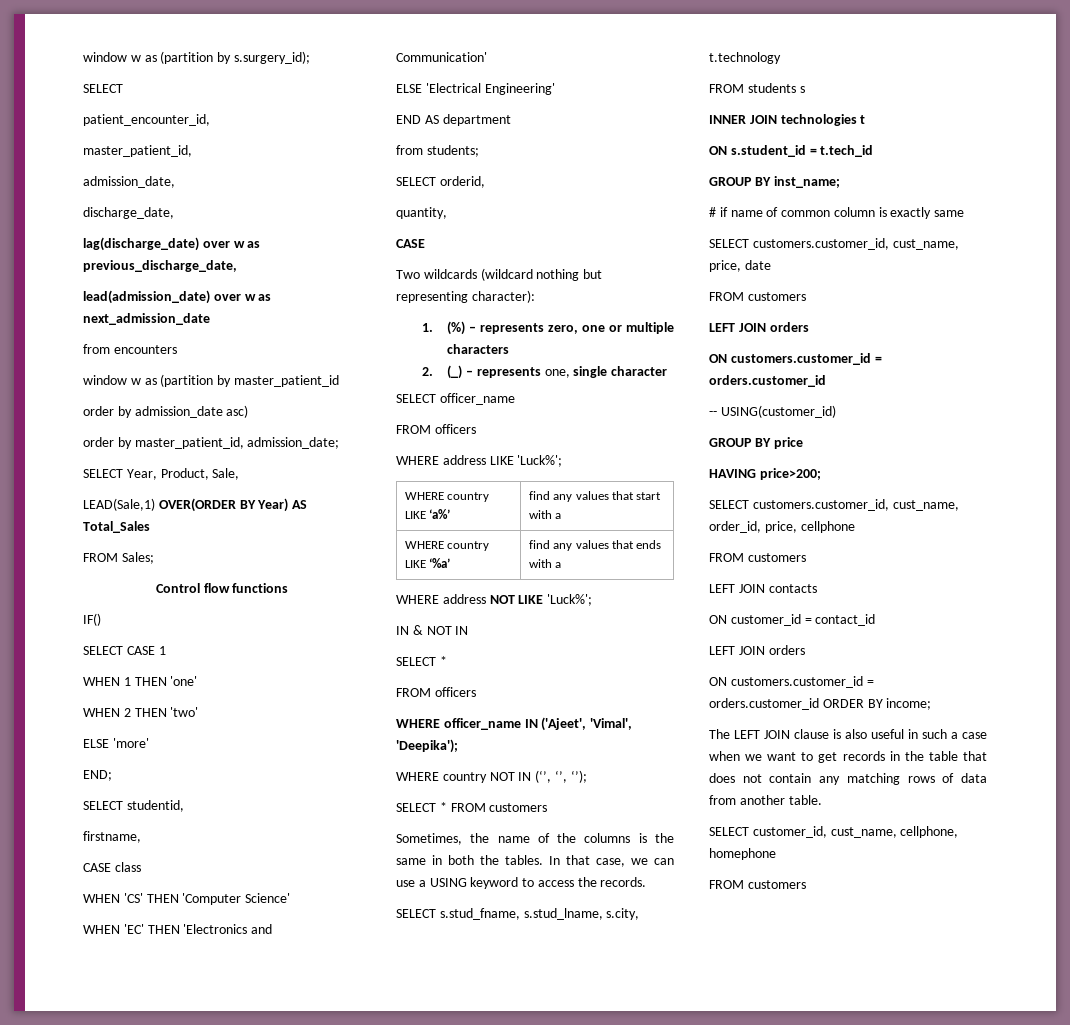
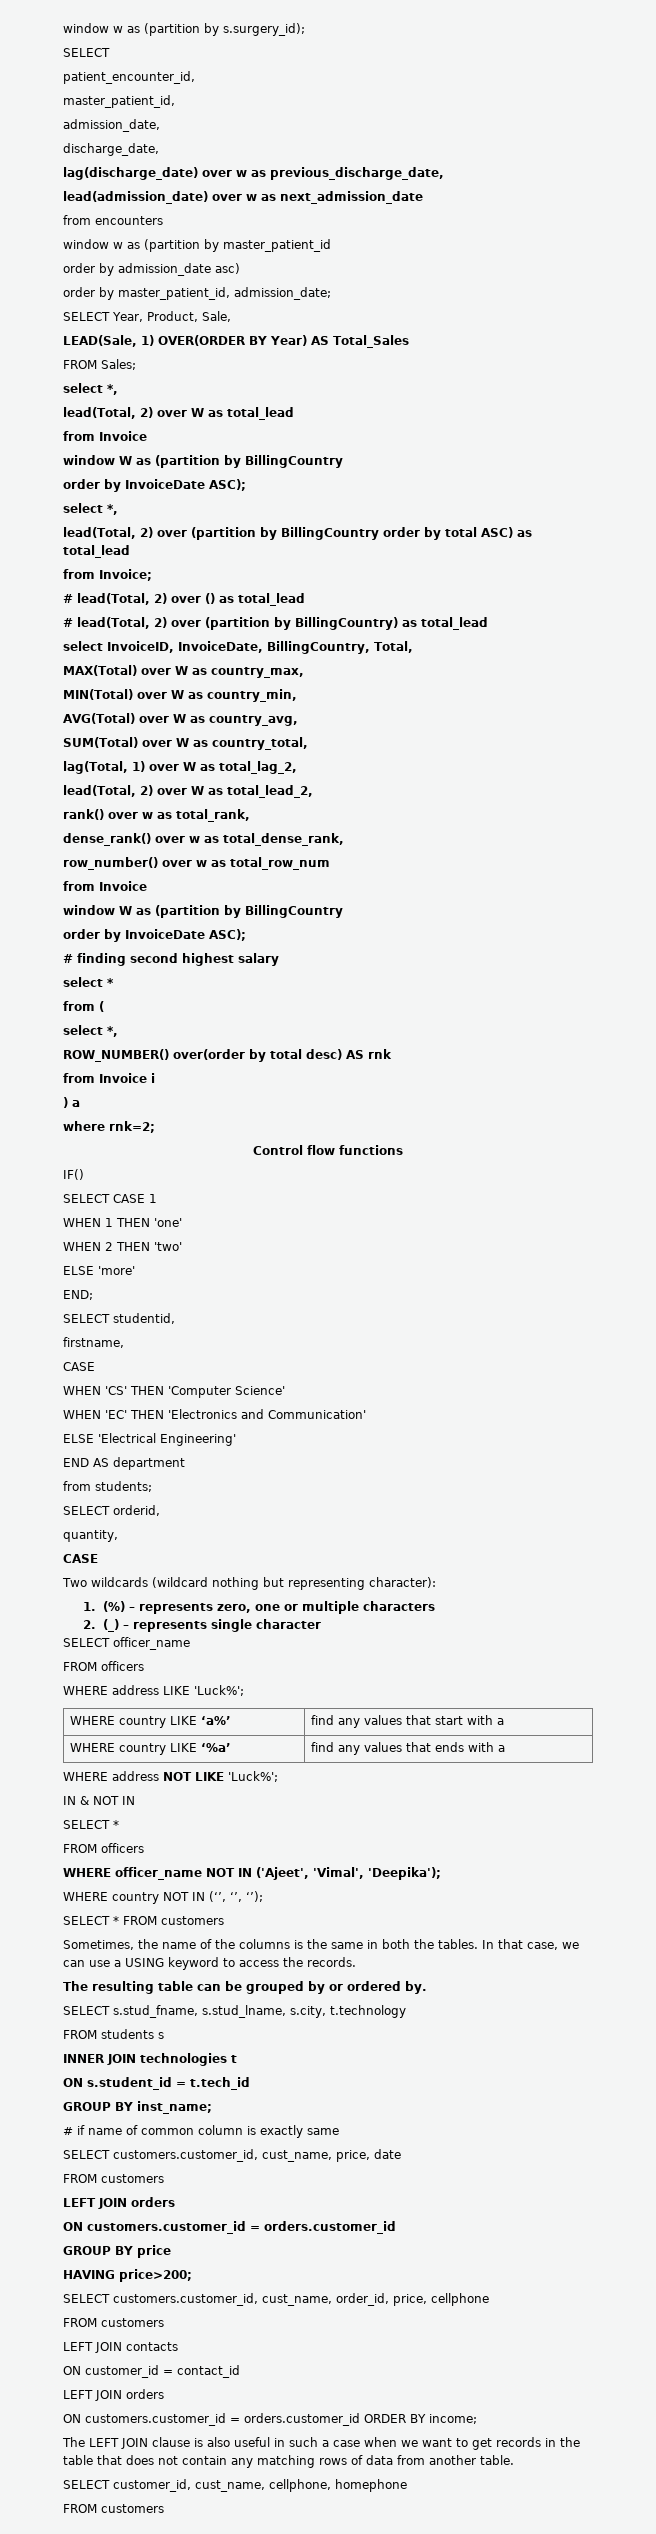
[83,498,155,511] LEAD(Sale,1) -> [63,335,154,347] LEAD(Sale, 1)
(154, 558) none -> [63,383,118,395] [63,407,294,420] [63,431,147,441] [63,455,343,468] [63,479,246,492] [63,503,118,515] [63,527,532,540] [63,545,130,558] [63,569,152,581] [63,593,305,606] [63,617,488,630] [63,641,413,654] [63,665,304,678] [63,689,297,702] [63,713,298,726] [63,737,308,750] [63,761,297,774] [63,785,313,798] [63,809,250,822] [63,833,344,846] [63,857,330,870] [63,881,147,891] [63,905,343,918] [63,929,246,942] [63,953,279,966] [63,977,114,987] [63,1001,104,1012] [63,1025,118,1037] [63,1049,392,1062] [63,1073,155,1083] [63,1097,80,1108] [63,1121,155,1133] // select *, // lead(Total, 2) over W as total_lead // from Invoice // window W as (partition by BillingCountry // order by InvoiceDate ASC); // select *, // lead(Total, 2) over (partition by BillingCountry order by total ASC) as total_lead // from Invoice; // # lead(Total, 2) over () as total_lead // # lead(Total, 2) over (partition by BillingCountry) as total_lead // select InvoiceID, InvoiceDate, BillingCountry, Total, // MAX(Total) over W as country_max, // MIN(Total) over W as country_min, // AVG(Total) over W as country_avg, // SUM(Total) over W as country_total, // lag(Total, 1) over W as total_lag_2, // lead(Total, 2) over W as total_lead_2, // rank() over w as total_rank, // dense_rank() over w as total_dense_rank, // row_number() over w as total_row_num // from Invoice // window W as (partition by BillingCountry // order by InvoiceDate ASC); // # finding second highest salary // select * // from ( // select *, // ROW_NUMBER() over(order by total desc) AS rnk // from Invoice i // ) a // where rnk=2;
[114,862,141,872] class -> (95, 1366) none
[544,369,570,378] one, -> (207, 1626) none
(521, 724) none -> [206,1868,235,1877] NOT
(647, 882) none -> [63,1981,427,1994] // The resulting table can be grouped by or ordered by.
[709,405,836,418] // -- USING(customer_id) -> (396, 2227) none

